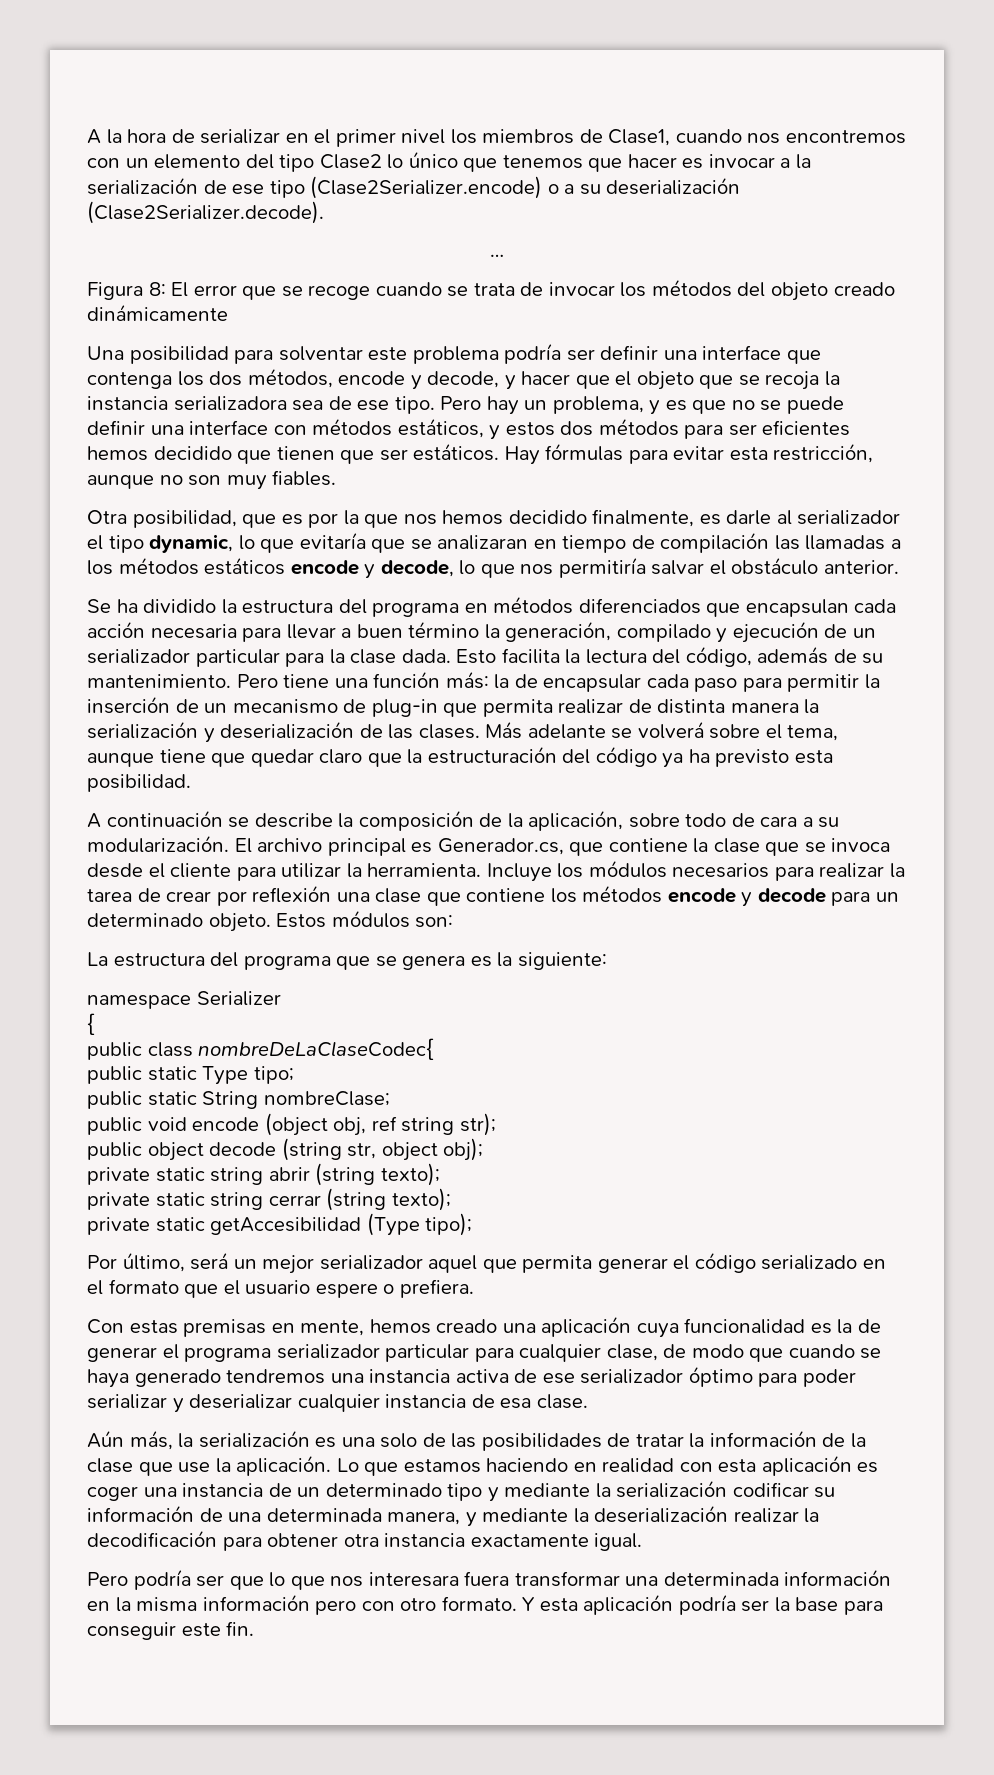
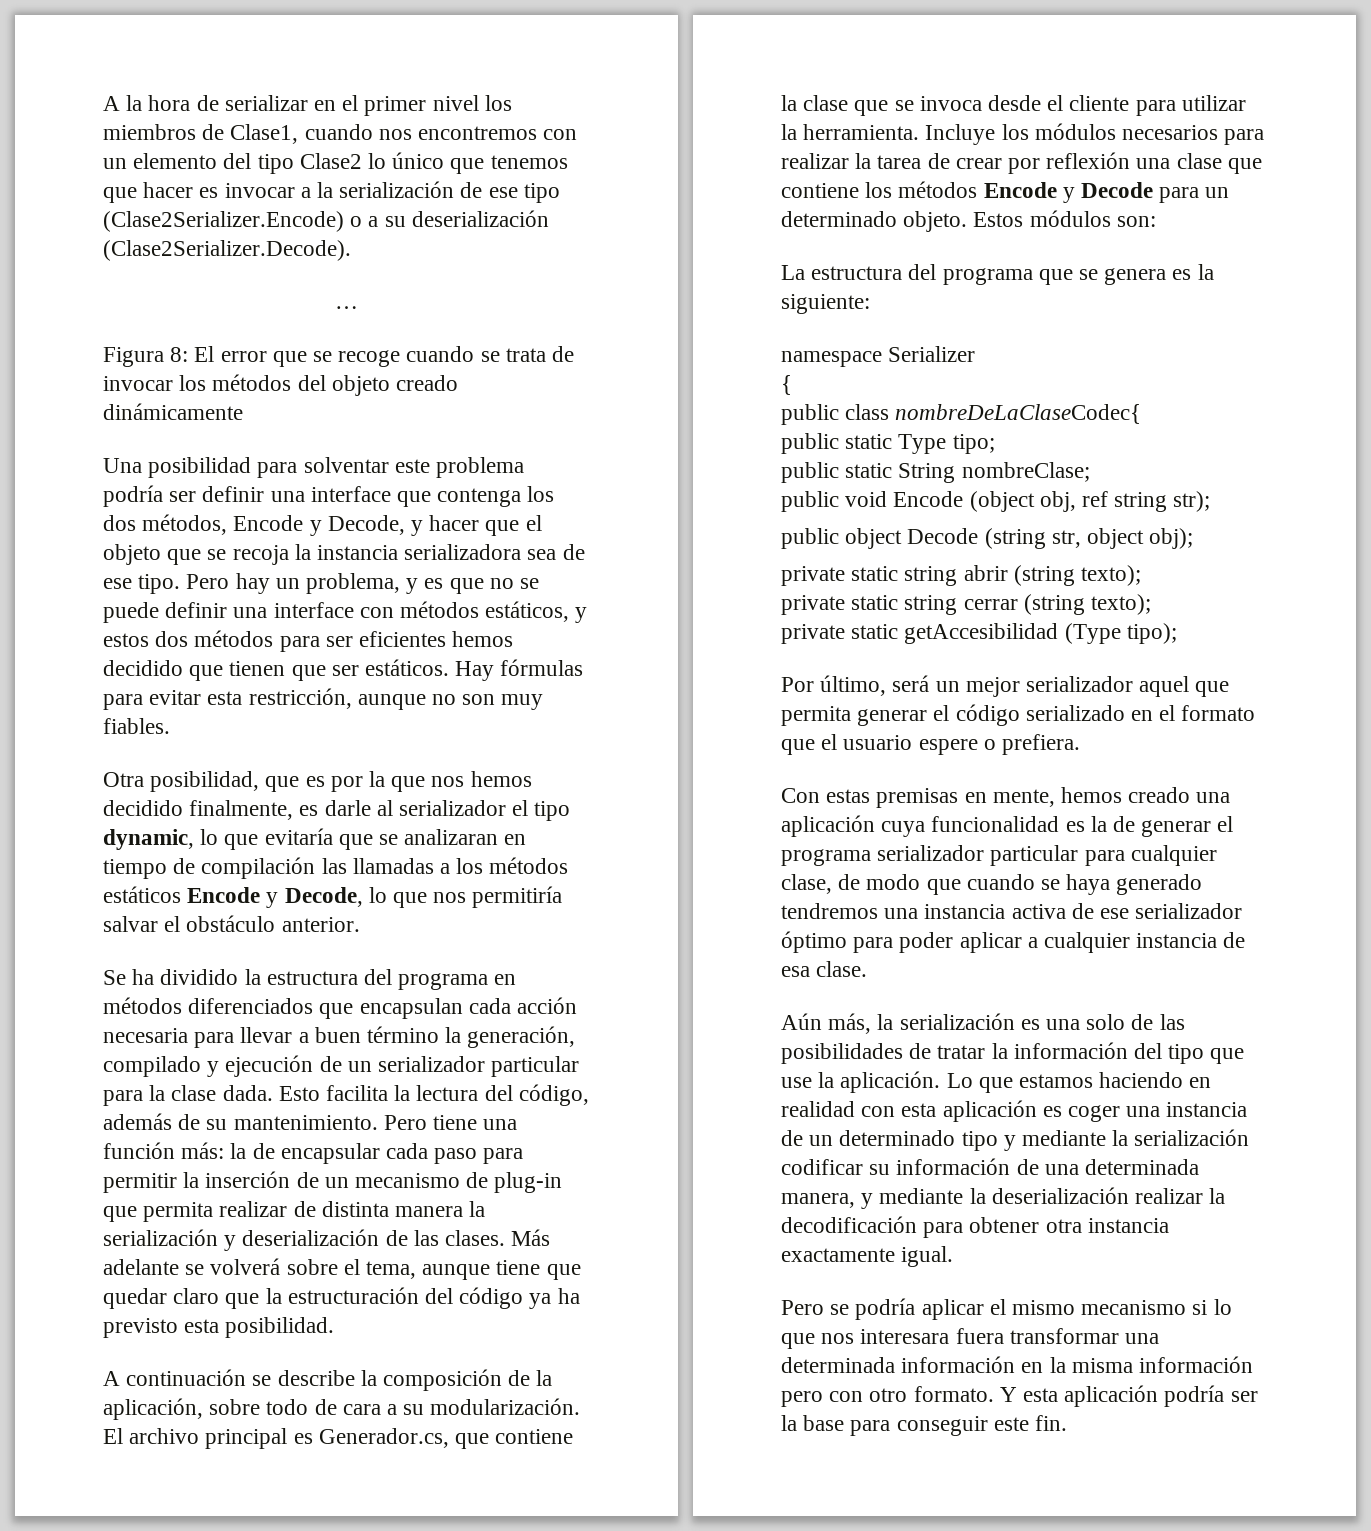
[310,176,543,199] (Clase2Serializer.encode) -> [103,211,344,232] (Clase2Serializer.Encode)
[87,201,324,224] (Clase2Serializer.decode). -> [103,240,351,261] (Clase2Serializer.Decode).
[338,371,500,390] encode y decode, -> [233,515,405,536] Encode y Decode,
[290,560,454,579] encode y decode, -> [187,887,363,908] Encode y Decode,
[667,888,826,907] encode y decode -> [983,182,1154,203] Encode y Decode
[192,1117,260,1131] encode -> [893,491,964,507] Encode
[209,1142,277,1156] decode -> [907,528,979,544] Decode
[87,1394,293,1413] serializar y deserializar -> [959,932,1038,953] aplicar a
[822,1433,867,1448] [87,1458,133,1473] de la clase -> [1134,1043,1205,1064] del tipo
[133,1569,264,1590] podría ser que -> [830,1298,1208,1320] se podría aplicar el mismo mecanismo si

